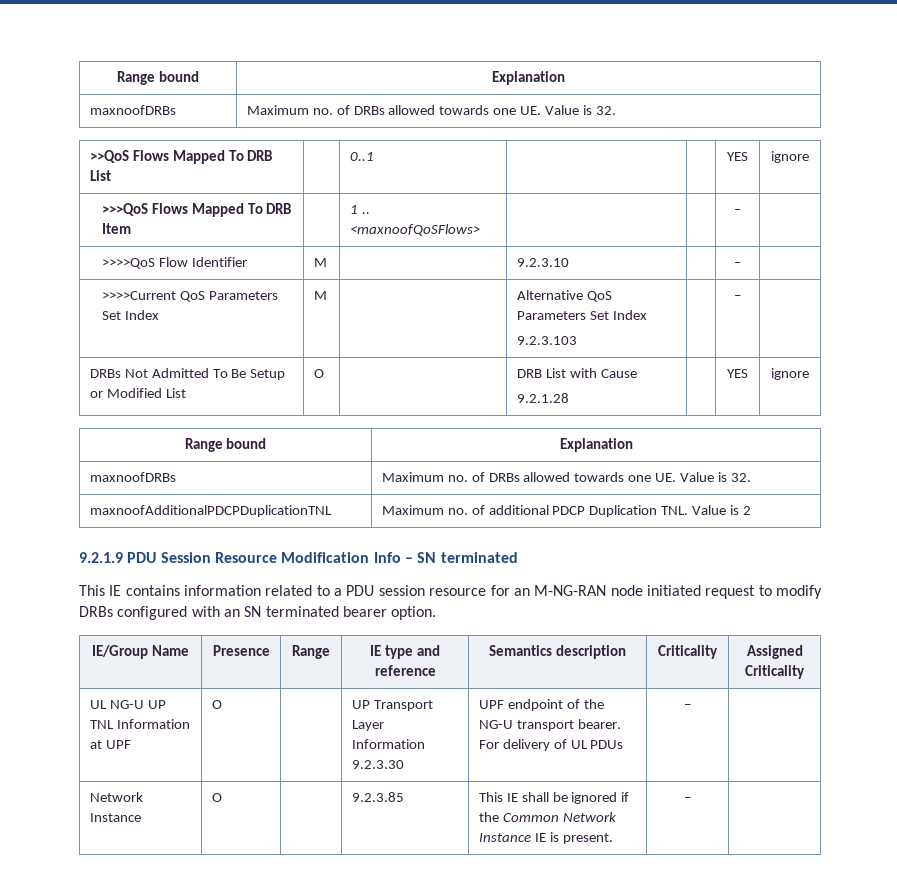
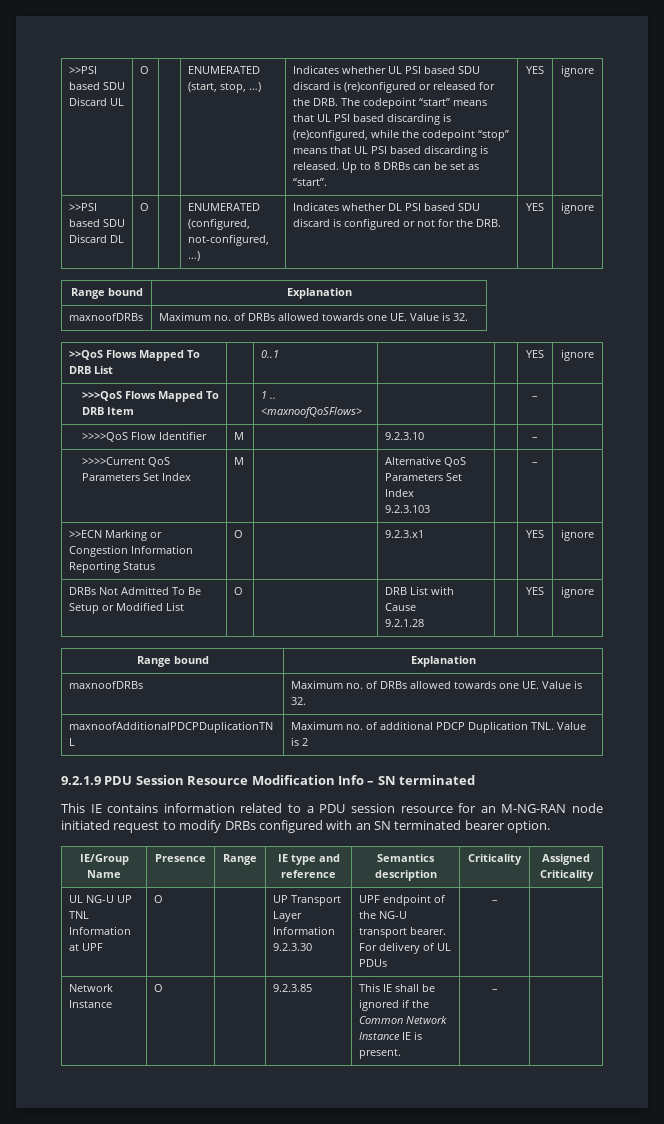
(117, 78) none -> [68,66,97,74] [68,82,125,90] [68,97,124,106] [139,66,149,74] [187,66,260,74] [187,82,261,93] [292,65,480,74] [292,81,495,93] [292,97,487,109] [292,113,451,125] [292,129,509,141] [292,145,488,157] [292,162,479,173] [292,178,327,186] [526,66,544,74] [561,65,594,77] [68,203,97,211] [68,219,125,227] [68,234,124,243] [139,203,149,211] [187,203,260,211] [187,218,250,230] [187,234,269,246] [187,251,200,261] [292,202,480,211] [292,218,501,230] [526,203,544,211] [561,202,594,214] >>PSI based SDU Discard UL | O | | ENUMERATED (start, stop, …) | Indicates whether UL PSI based SDU discard is (re)configured or released for the DRB. The codepoint “start” means that UL PSI based discarding is (re)configured, while the codepoint “stop” means that UL PSI based discarding is released. Up to 8 DRBs can be set as “start”. | YES | ignore // >>PSI based SDU Discard DL | O | | ENUMERATED (configured, not-configured, …) | Indicates whether DL PSI based SDU discard is configured or not for the DRB. | YES | ignore //
(741, 297) none -> [68,529,162,541] [68,545,193,557] [68,561,155,573] [233,530,243,538] [384,530,424,538] [526,530,544,538] [561,529,594,541] // >>ECN Marking or Congestion Information Reporting Status | O | | 9.2.3.x1 | | YES | ignore

